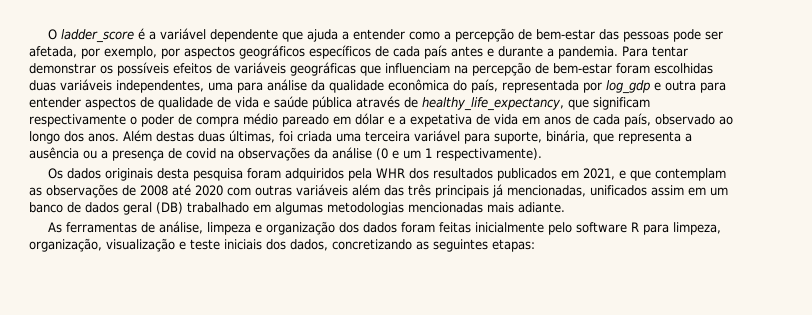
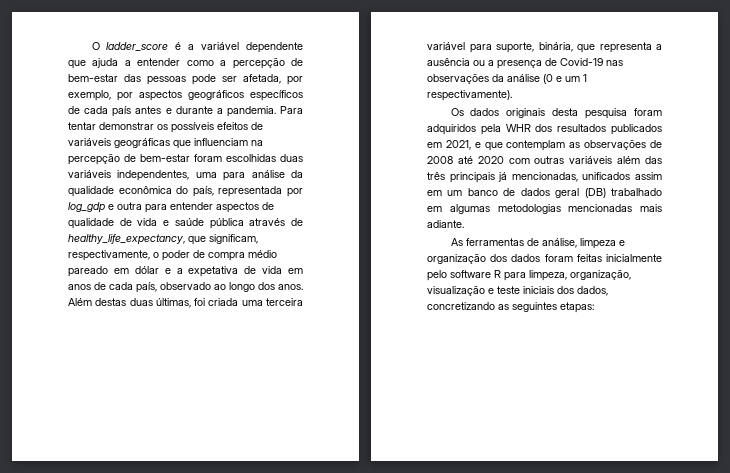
[593,97,650,110] [29,114,126,127] significam respectivamente -> [209,234,258,244] [68,250,150,261] significam, respectivamente,
[186,148,234,159] covid na -> [560,58,623,66] Covid-19 nas

